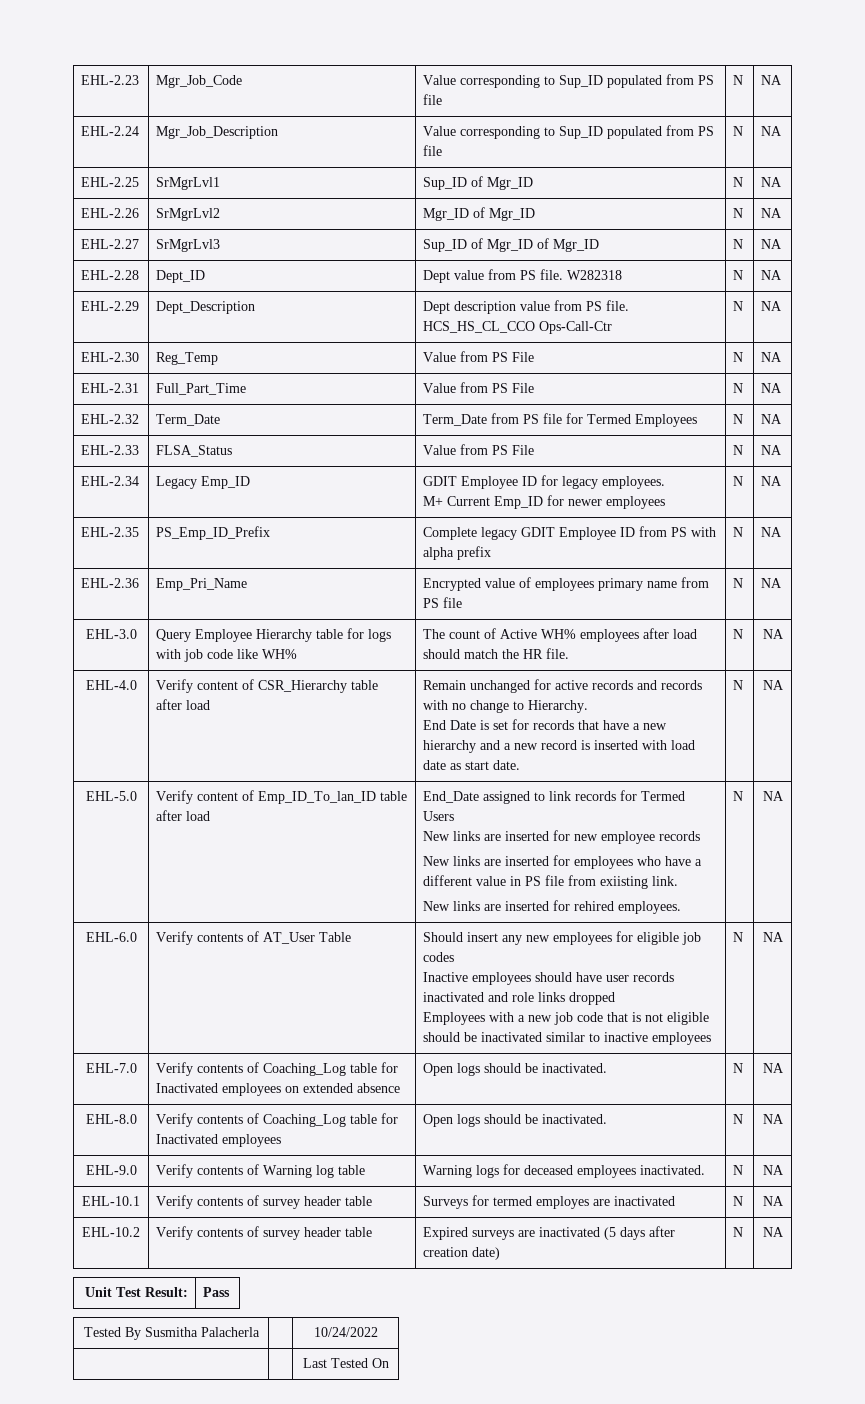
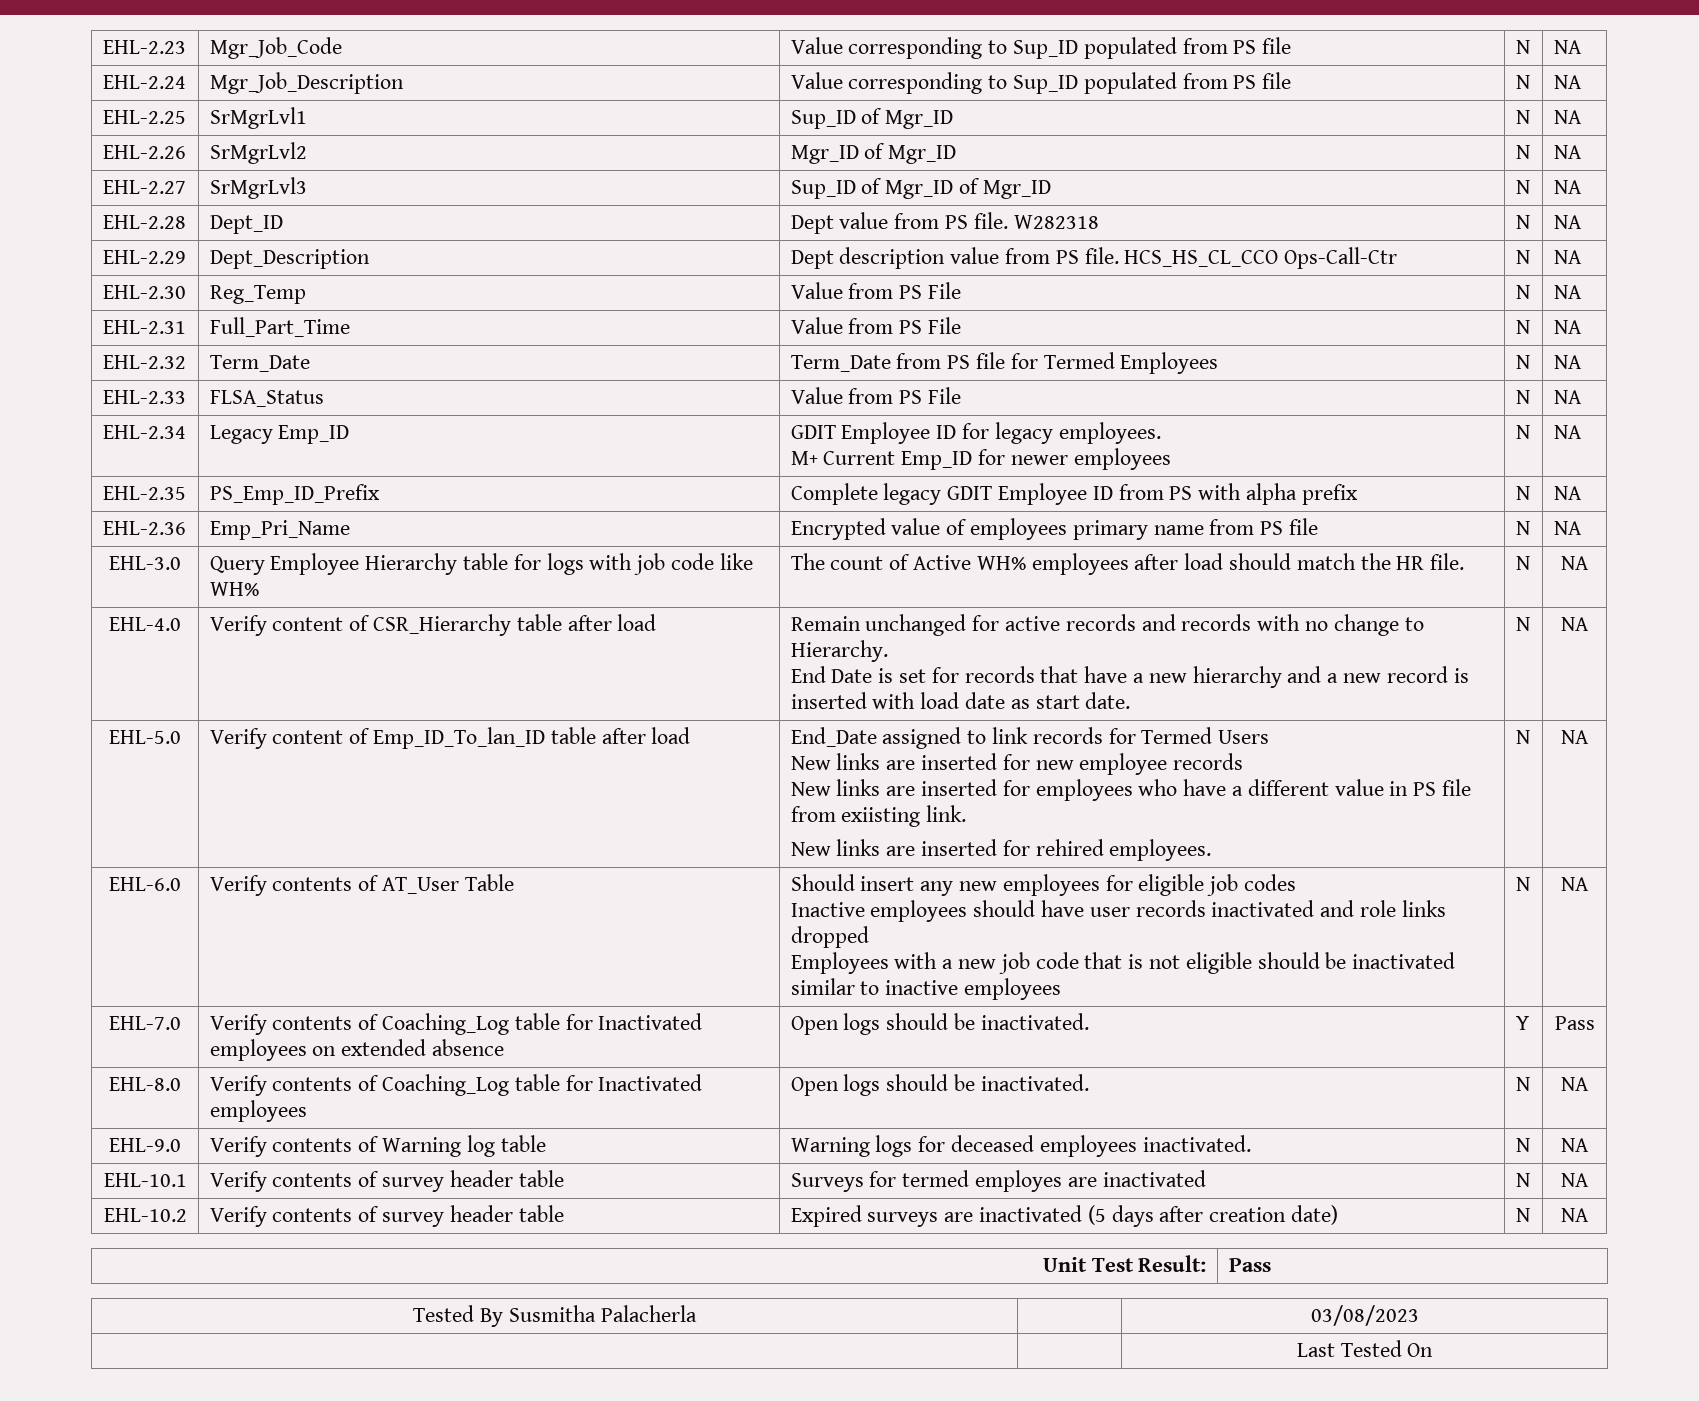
[733,1063,744,1073] [762,1063,784,1073] N | NA -> [1515,1016,1529,1030] [1554,1016,1595,1030] Y | Pass
[313,1327,378,1337] 10/24/2022 -> [1310,1305,1419,1326] 03/08/2023

